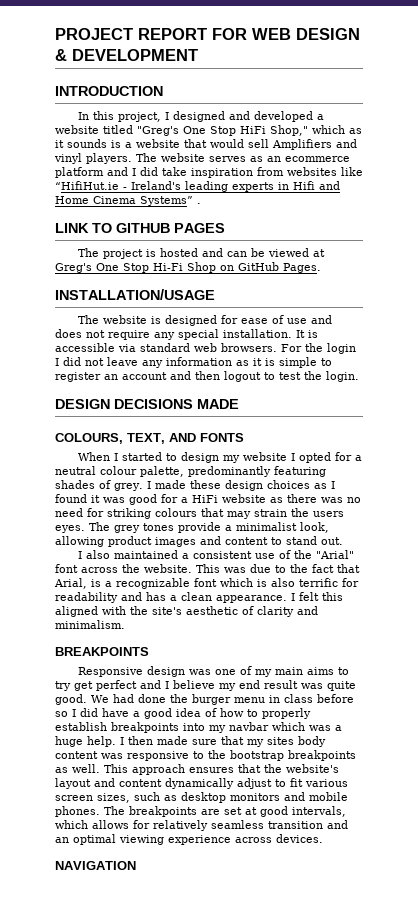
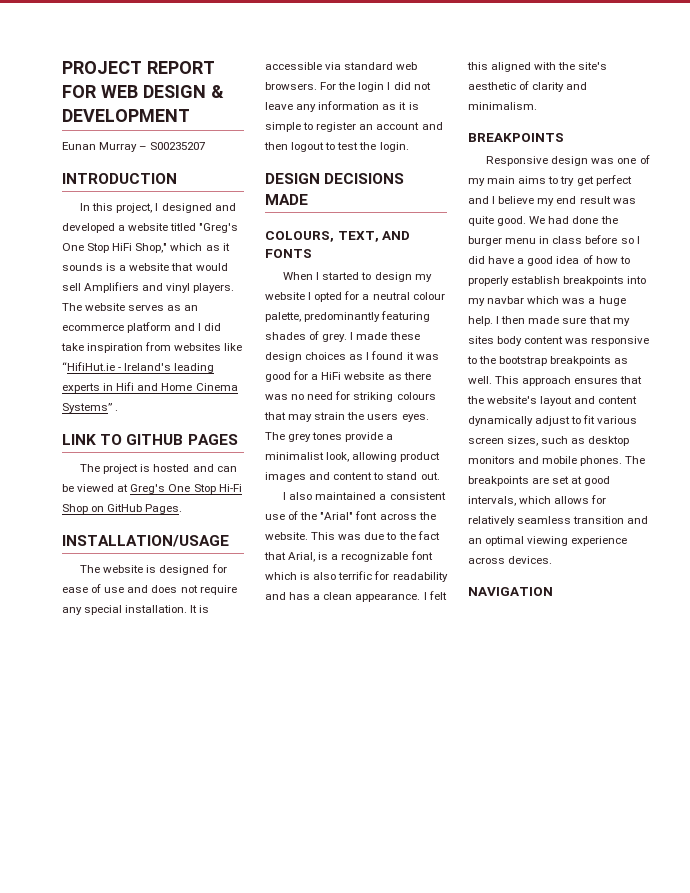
(198, 55) none -> [62,142,206,152] // Eunan Murray – S00235207

